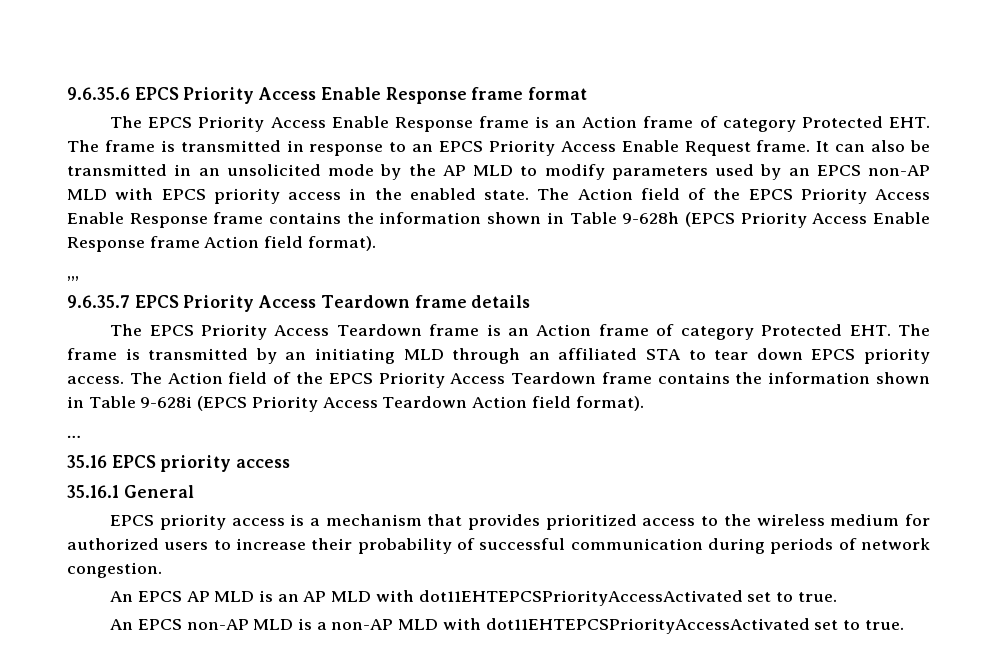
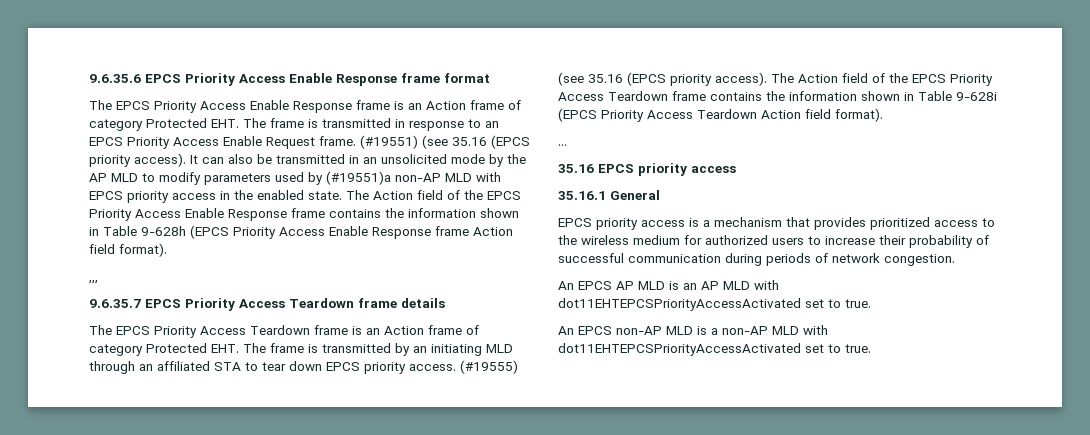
(811, 146) none -> [360,135,530,149] [89,153,186,167] (#19551) (see 35.16 (EPCS priority access).
[788,165,861,176] an EPCS -> [326,171,391,185] (#19551)a
(124, 380) none -> [460,360,518,374] [558,72,767,86] (#19555) (see 35.16 (EPCS priority access).

